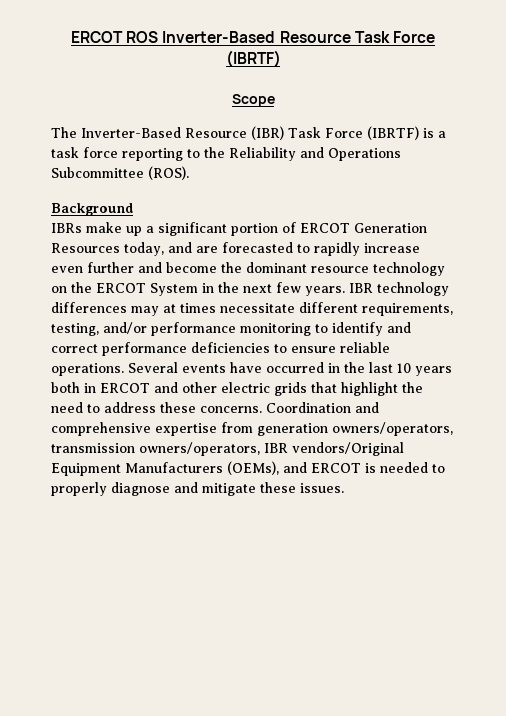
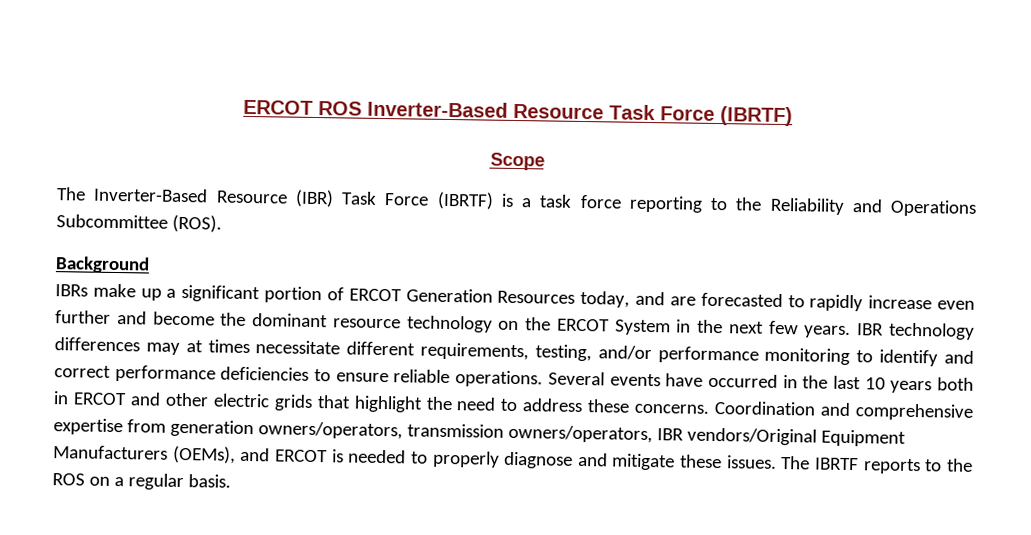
(344, 488) none -> [781,456,973,475] [52,473,231,491] The IBRTF reports to the ROS on a regular basis.

